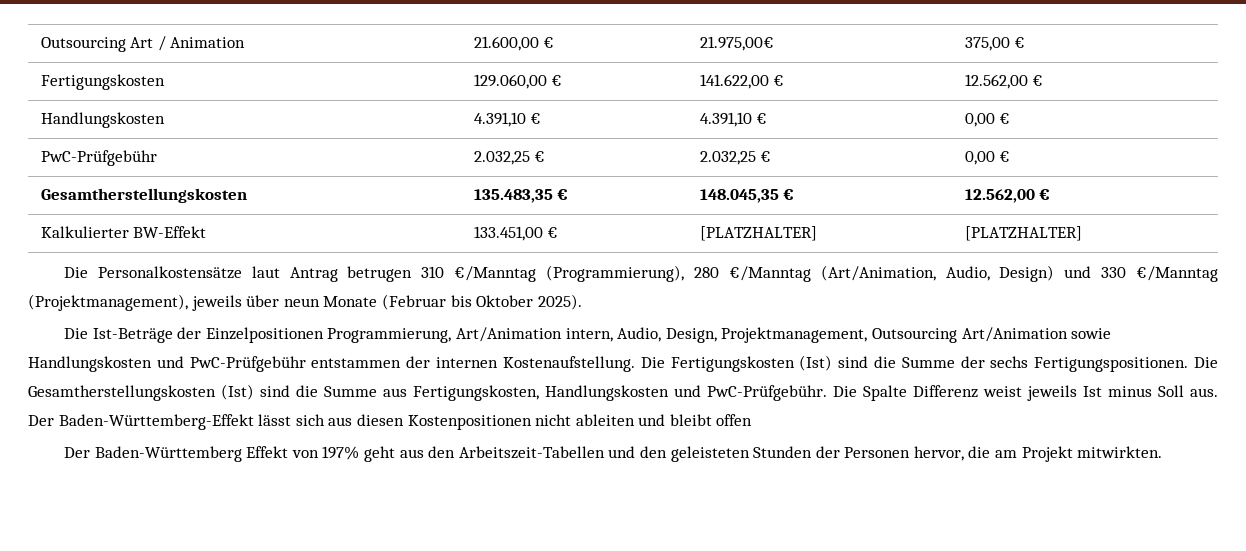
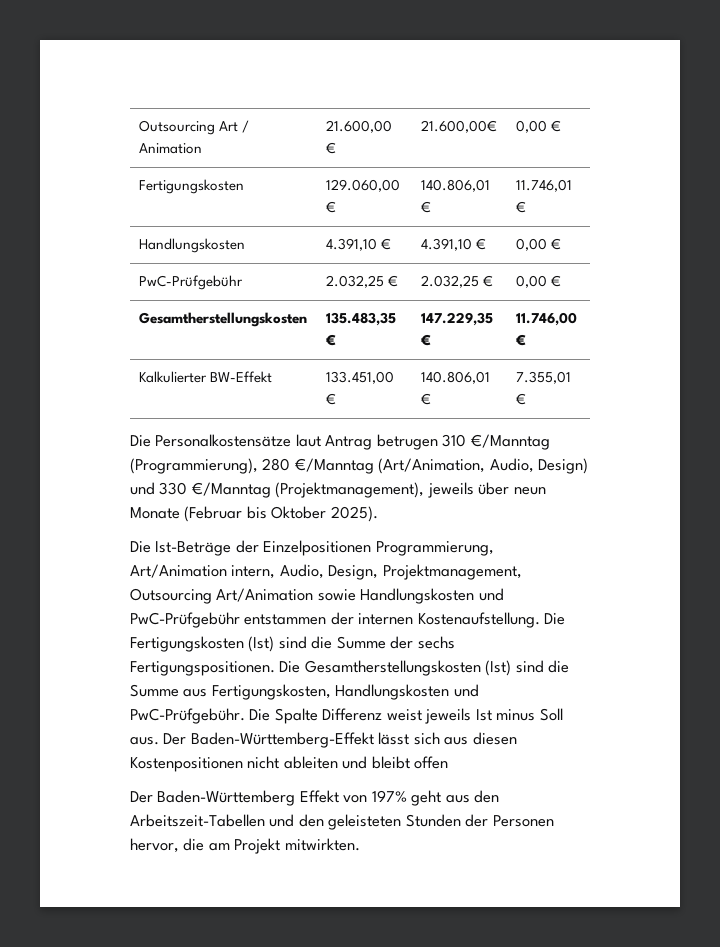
[699,36,774,51] [964,37,1010,51] 21.975,00€ | 375,00 -> [420,120,497,133] [515,120,547,133] 21.600,00€ | 0,00
[699,74,785,89] [964,74,1028,89] 141.622,00 € | 12.562,00 -> [420,179,490,192] [420,201,431,213] [515,179,572,192] 140.806,01 € | 11.746,01
[699,189,795,203] [964,189,1035,203] 148.045,35 € | 12.562,00 -> [420,312,493,326] [420,334,431,346] [515,312,577,326] 147.229,35 € | 11.746,00
[699,226,817,241] [964,226,1082,241] [PLATZHALTER] | [PLATZHALTER] -> [420,371,490,384] [420,393,431,405] [515,371,571,384] [515,393,526,405] 140.806,01 € | 7.355,01 €

